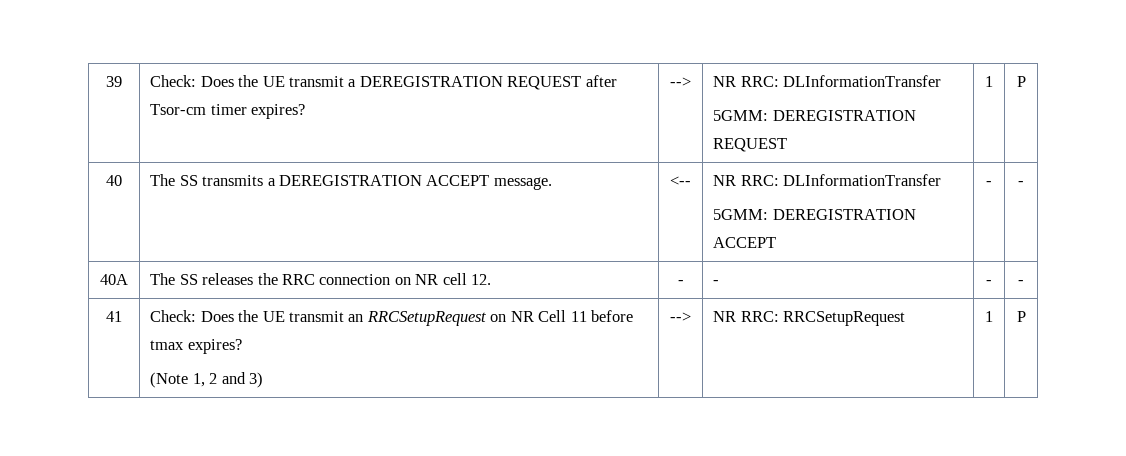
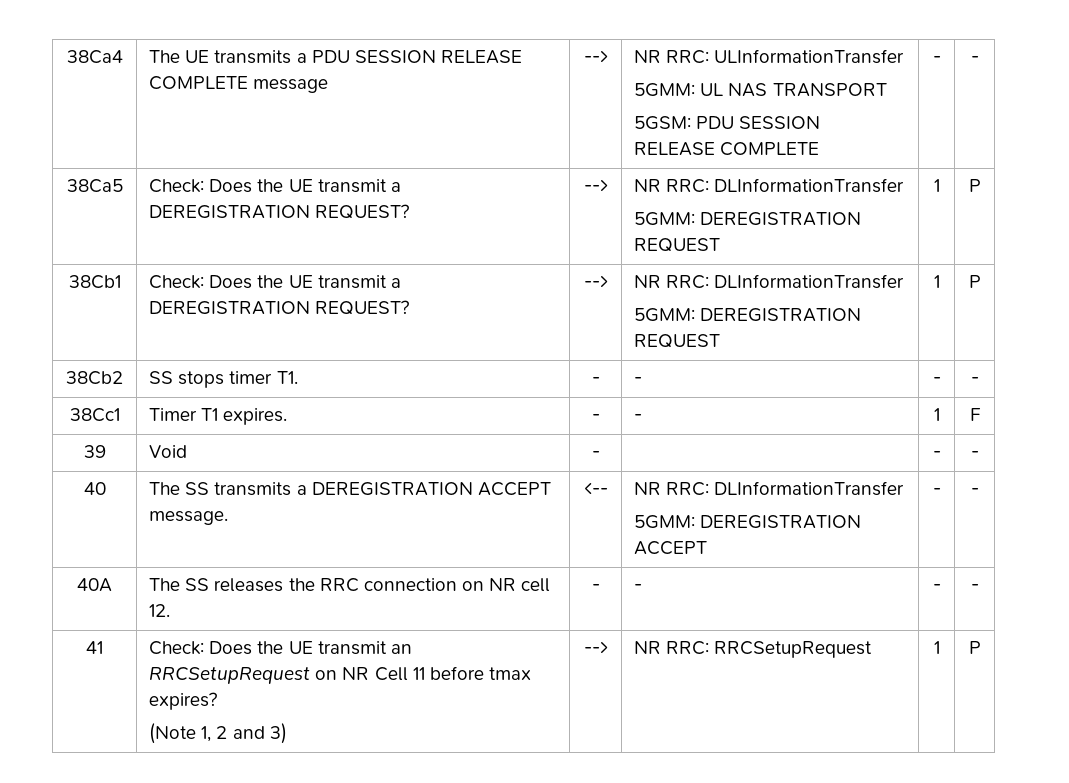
[106,76,122,87] [150,75,617,90] [150,104,306,119] [670,77,691,87] [713,75,942,87] [713,110,916,121] [713,138,788,152] [985,76,993,87] [1016,76,1026,87] 39 | Check: Does the UE transmit a DEREGISTRATION REQUEST after Tsor-cm timer expires? | --> | NR RRC: DLInformationTransfer // 5GMM: DEREGISTRATION REQUEST | 1 | P -> [66,50,123,64] [149,50,522,64] [149,76,329,93] [583,50,608,63] [634,49,905,64] [634,83,887,97] [634,116,821,130] [634,142,820,156] [932,56,941,63] [970,56,979,63] [66,179,123,193] [149,179,401,193] [149,204,410,219] [583,179,608,192] [634,178,905,193] [634,212,862,226] [634,238,721,252] [933,179,940,192] [968,179,981,192] [68,275,121,289] [149,275,401,289] [149,300,410,315] [583,275,608,288] [634,274,905,289] [634,308,862,322] [634,334,721,348] [933,275,940,288] [968,275,981,288] [66,371,123,385] [149,371,298,388] [591,377,600,384] [634,377,643,384] [932,377,941,384] [970,377,979,384] [69,408,120,422] [149,408,288,425] [591,414,600,421] [634,414,643,421] [933,408,940,421] [969,408,981,421] [83,445,106,458] [149,445,188,458] [591,451,600,458] [932,451,941,458] [970,451,979,458] 38Ca4 | The UE transmits a PDU SESSION RELEASE COMPLETE message | --> | NR RRC: ULInformationTransfer // 5GMM: UL NAS TRANSPORT // 5GSM: PDU SESSION RELEASE COMPLETE | - | - // 38Ca5 | Check: Does the UE transmit a DEREGISTRATION REQUEST? | --> | NR RRC: DLInformationTransfer // 5GMM: DEREGISTRATION REQUEST | 1 | P // 38Cb1 | Check: Does the UE transmit a DEREGISTRATION REQUEST? | --> | NR RRC: DLInformationTransfer // 5GMM: DEREGISTRATION REQUEST | 1 | P // 38Cb2 | SS stops timer T1. | - | - | - | - // 38Cc1 | Timer T1 expires. | - | - | 1 | F // 39 | Void | - | | - | -

